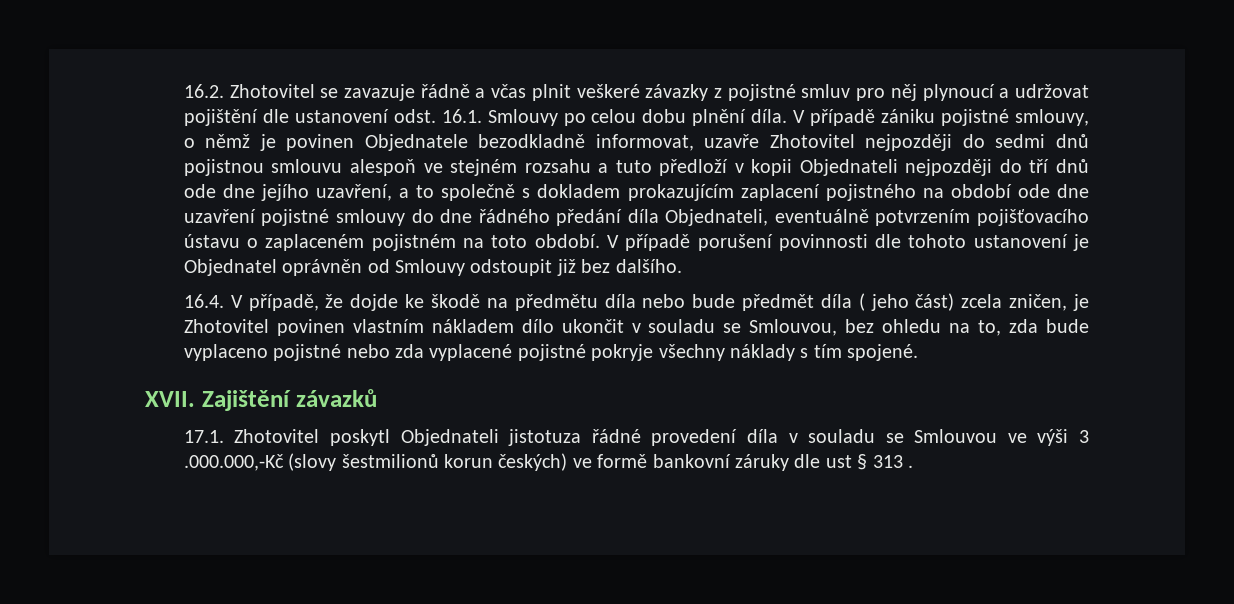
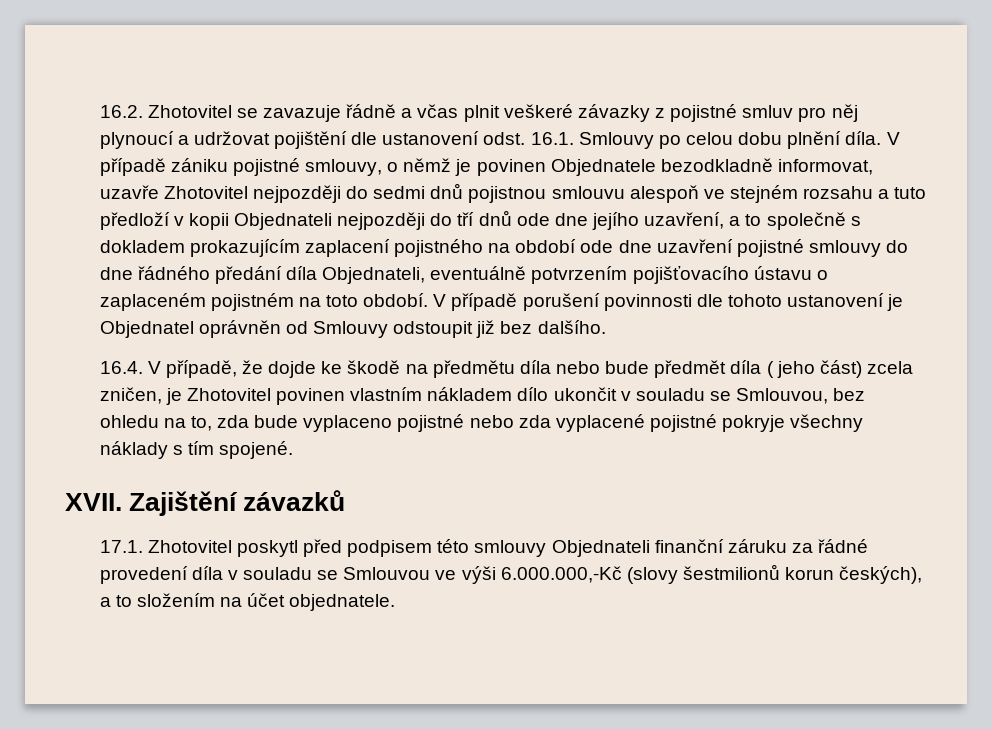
[400,429,582,446] Objednateli jistotuza -> [303,539,813,557] před podpisem této smlouvy Objednateli finanční záruku za
[1079,430,1090,443] [183,454,284,471] 3 .000.000,-Kč -> [500,566,622,583] 6.000.000,-Kč
[498,453,914,471] českých) ve formě bankovní záruky dle ust § 313 . -> [839,566,923,584] [99,593,396,611] českých), a to složením na účet objednatele.

